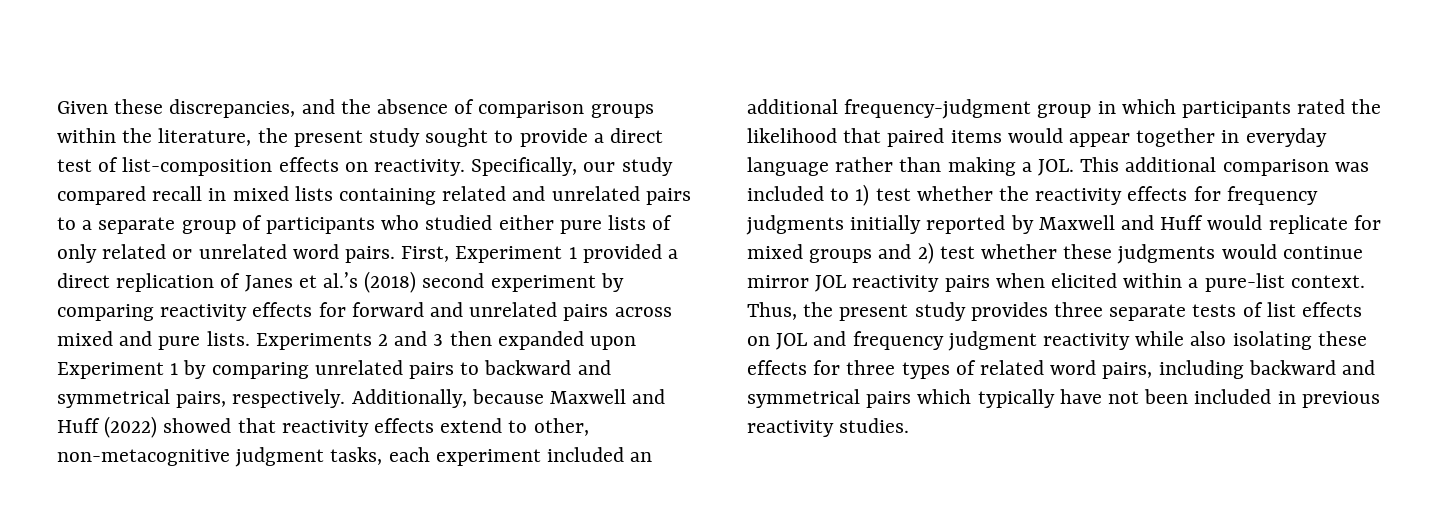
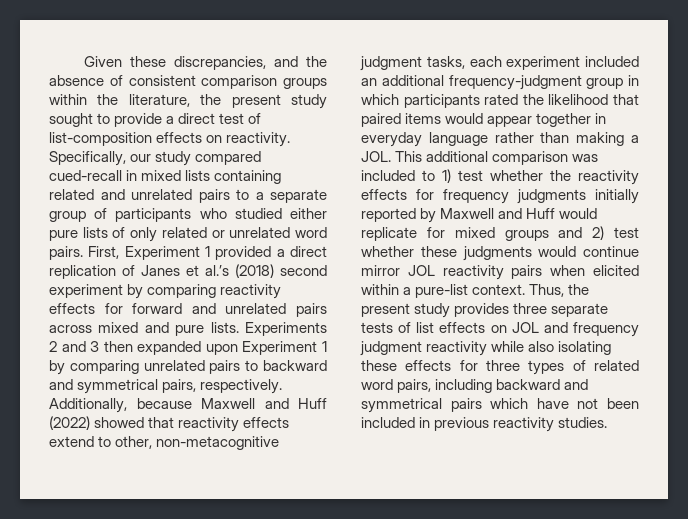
(475, 106) none -> [128,75,196,86] consistent
[152,186,203,201] recall -> [49,170,122,181] cued-recall
[977,389,1055,408] typically -> (529, 403) none

